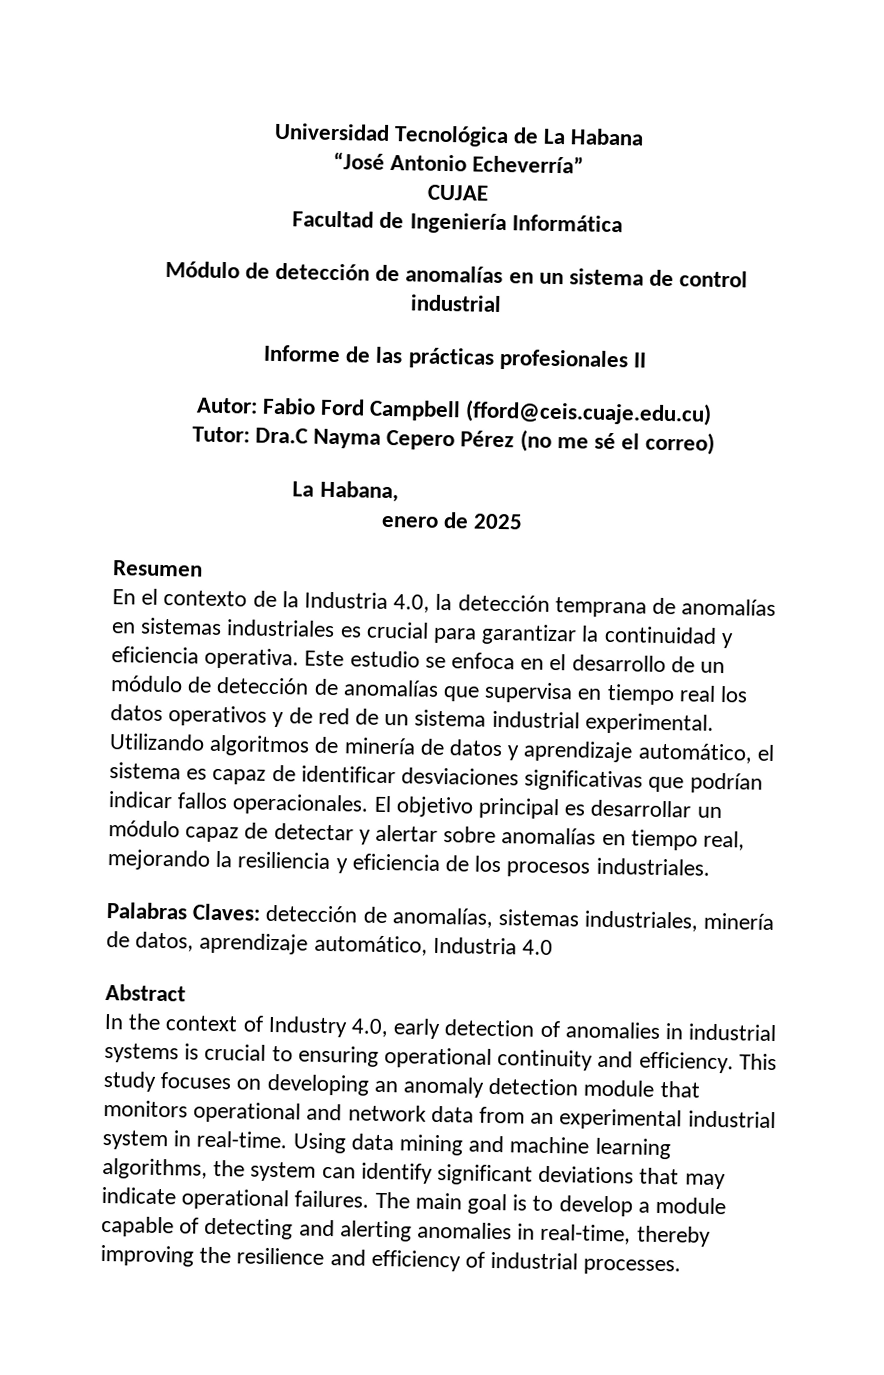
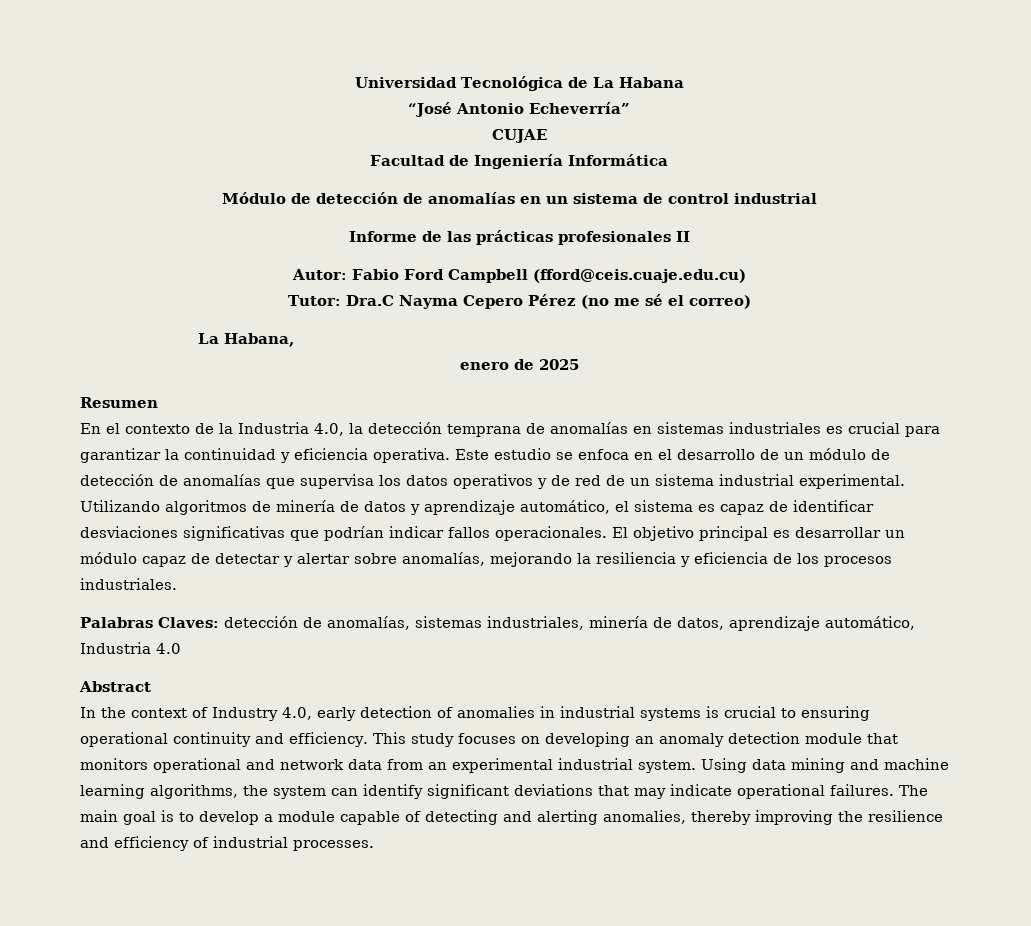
[577,683,716,706] en tiempo real -> (374, 481) none
[501,827,746,851] anomalías en tiempo real, -> [402,552,485,566] anomalías,
[102,1129,288,1151] system in real-time. -> [638,760,696,773] system.
[417,1221,632,1245] anomalies in real-time, -> [603,810,686,824] anomalies,

